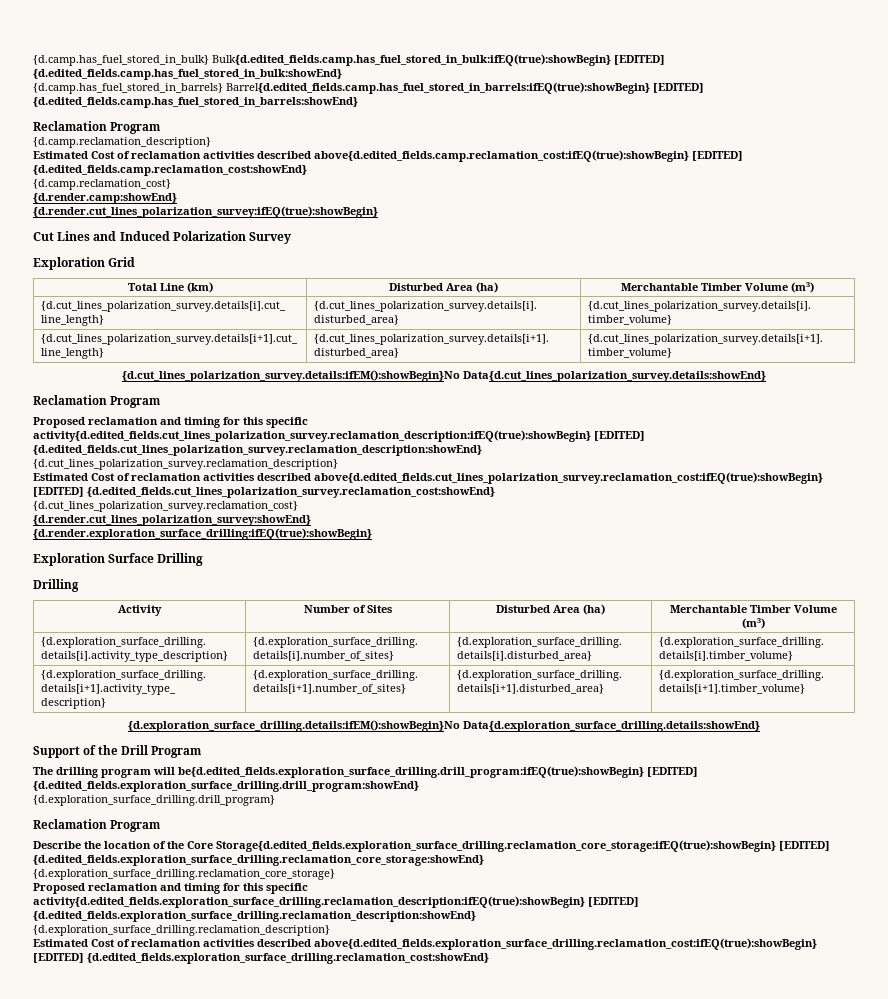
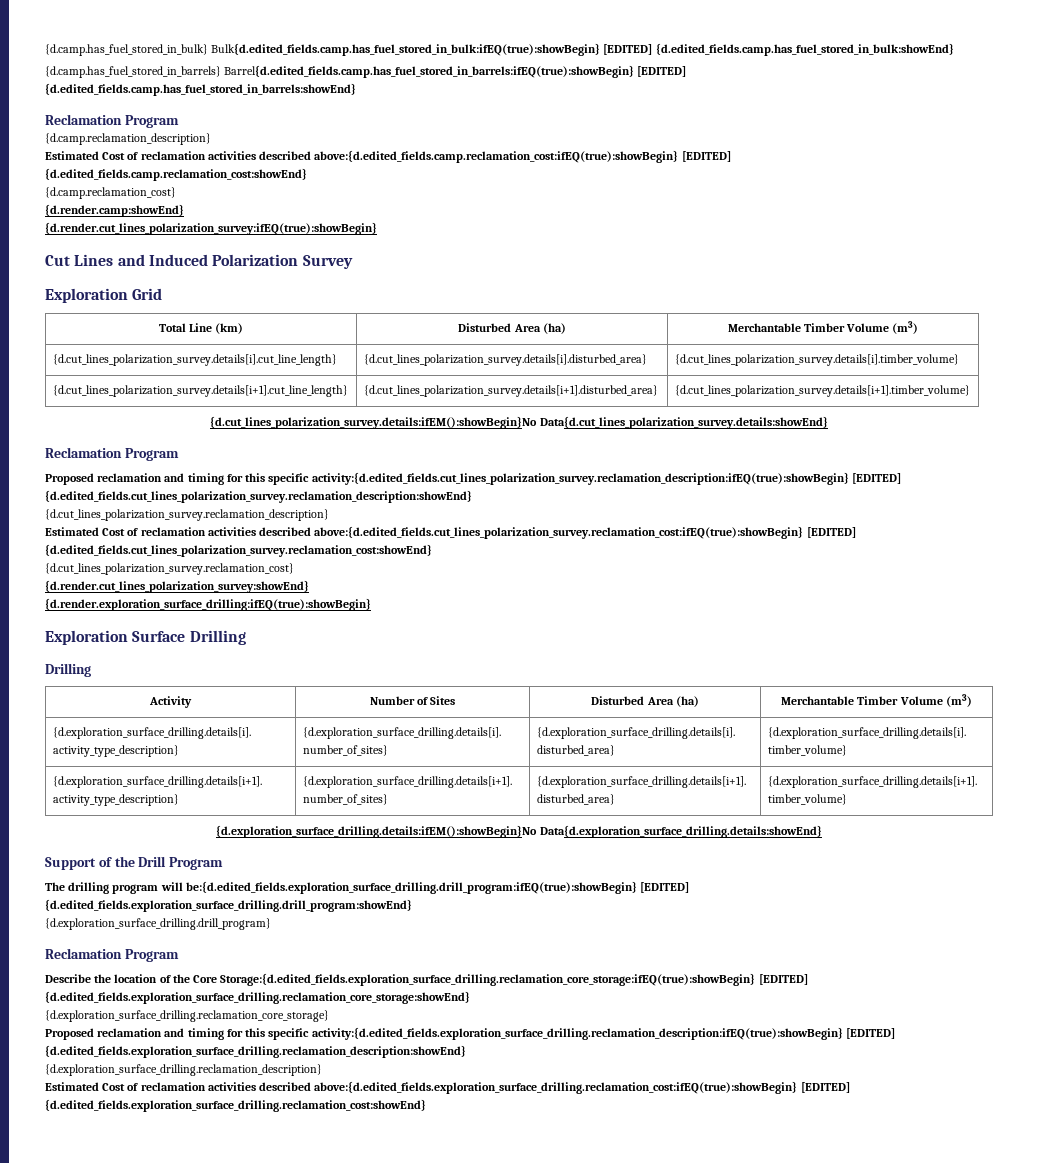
[314,150,689,162] above{d.edited_fields.camp.reclamation_cost:ifEQ(true):showBegin} -> [314,150,679,163] above:{d.edited_fields.camp.reclamation_cost:ifEQ(true):showBegin}
[33,430,591,442] activity{d.edited_fields.cut_lines_polarization_survey.reclamation_description:ifEQ(true):showBegin} -> [311,472,849,485] activity:{d.edited_fields.cut_lines_polarization_survey.reclamation_description:ifEQ(true):showBegin}
[314,472,823,484] above{d.edited_fields.cut_lines_polarization_survey.reclamation_cost:ifEQ(true):showBegin} -> [314,526,804,539] above:{d.edited_fields.cut_lines_polarization_survey.reclamation_cost:ifEQ(true):showBegin}
[178,766,644,778] be{d.edited_fields.exploration_surface_drilling.drill_program:ifEQ(true):showBegin} -> [185,881,637,894] be:{d.edited_fields.exploration_surface_drilling.drill_program:ifEQ(true):showBegin}
[216,840,776,852] Storage{d.edited_fields.exploration_surface_drilling.reclamation_core_storage:ifEQ(true):showBegin} -> [220,973,756,986] Storage:{d.edited_fields.exploration_surface_drilling.reclamation_core_storage:ifEQ(true):showBegin}
[33,896,585,908] activity{d.edited_fields.exploration_surface_drilling.reclamation_description:ifEQ(true):showBegin} -> [311,1027,843,1040] activity:{d.edited_fields.exploration_surface_drilling.reclamation_description:ifEQ(true):showBegin}
[314,938,817,950] above{d.edited_fields.exploration_surface_drilling.reclamation_cost:ifEQ(true):showBegin} -> [314,1081,798,1094] above:{d.edited_fields.exploration_surface_drilling.reclamation_cost:ifEQ(true):showBegin}

